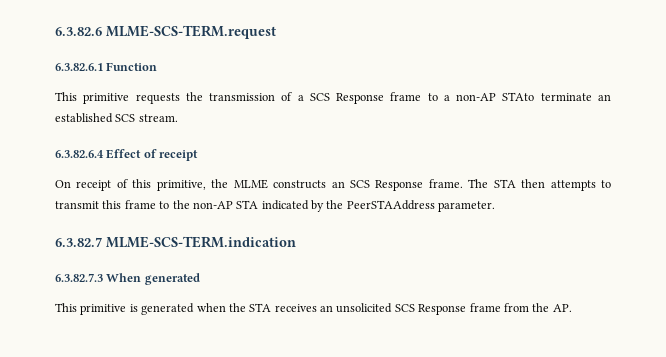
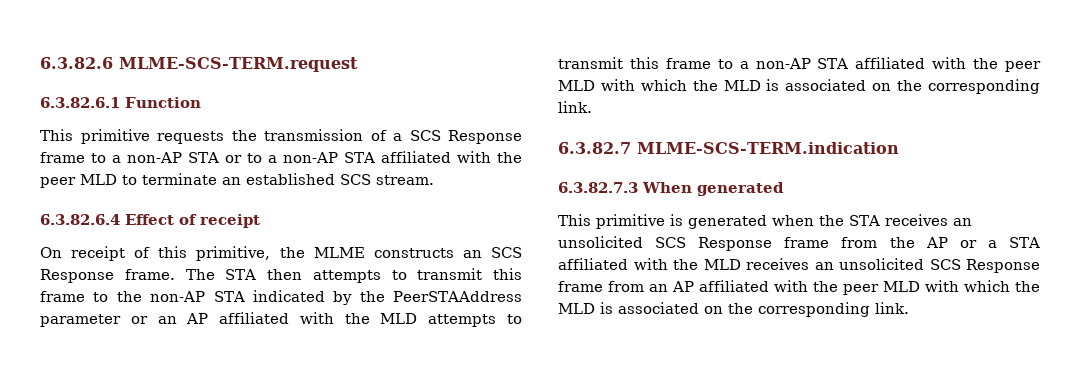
[502,92,535,101] STAto -> [188,151,522,163] [40,174,137,188] STA or to a non-AP STA affiliated with the peer MLD to
[438,201,496,212] parameter. -> [40,312,522,327] [558,57,1041,72] [558,79,1040,94] [558,101,592,113] parameter or an AP affiliated with the MLD attempts to transmit this frame to a non-AP STA affiliated with the peer MLD with which the MLD is associated on the corresponding link.
[552,304,572,312] AP. -> [925,237,1040,248] [558,258,1040,273] [558,280,1040,295] [558,302,909,317] AP or a STA affiliated with the MLD receives an unsolicited SCS Response frame from an AP affiliated with the peer MLD with which the MLD is associated on the corresponding link.

